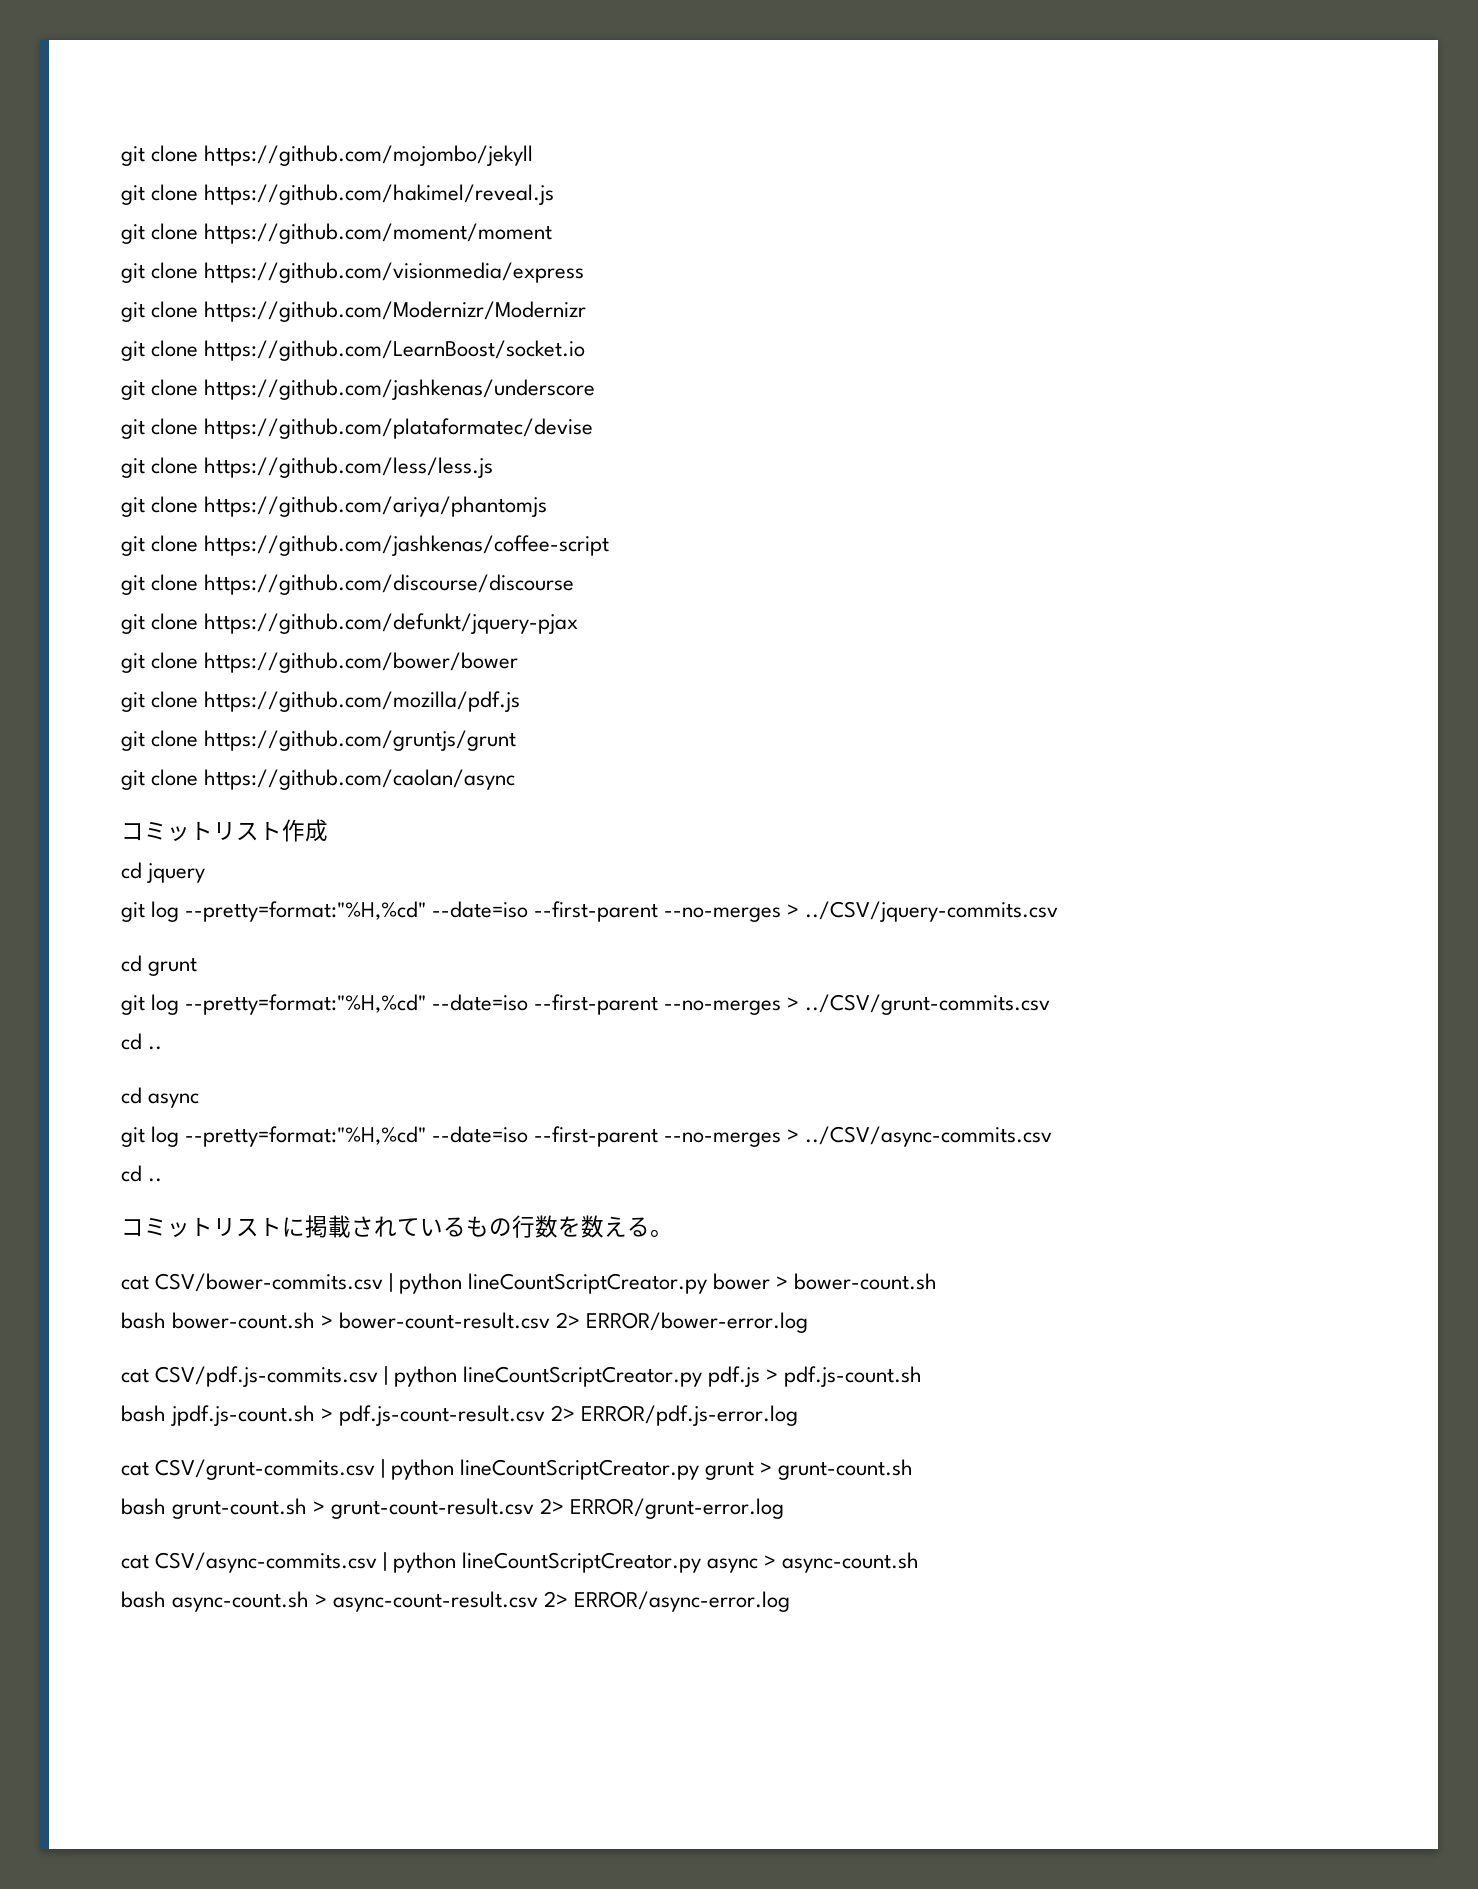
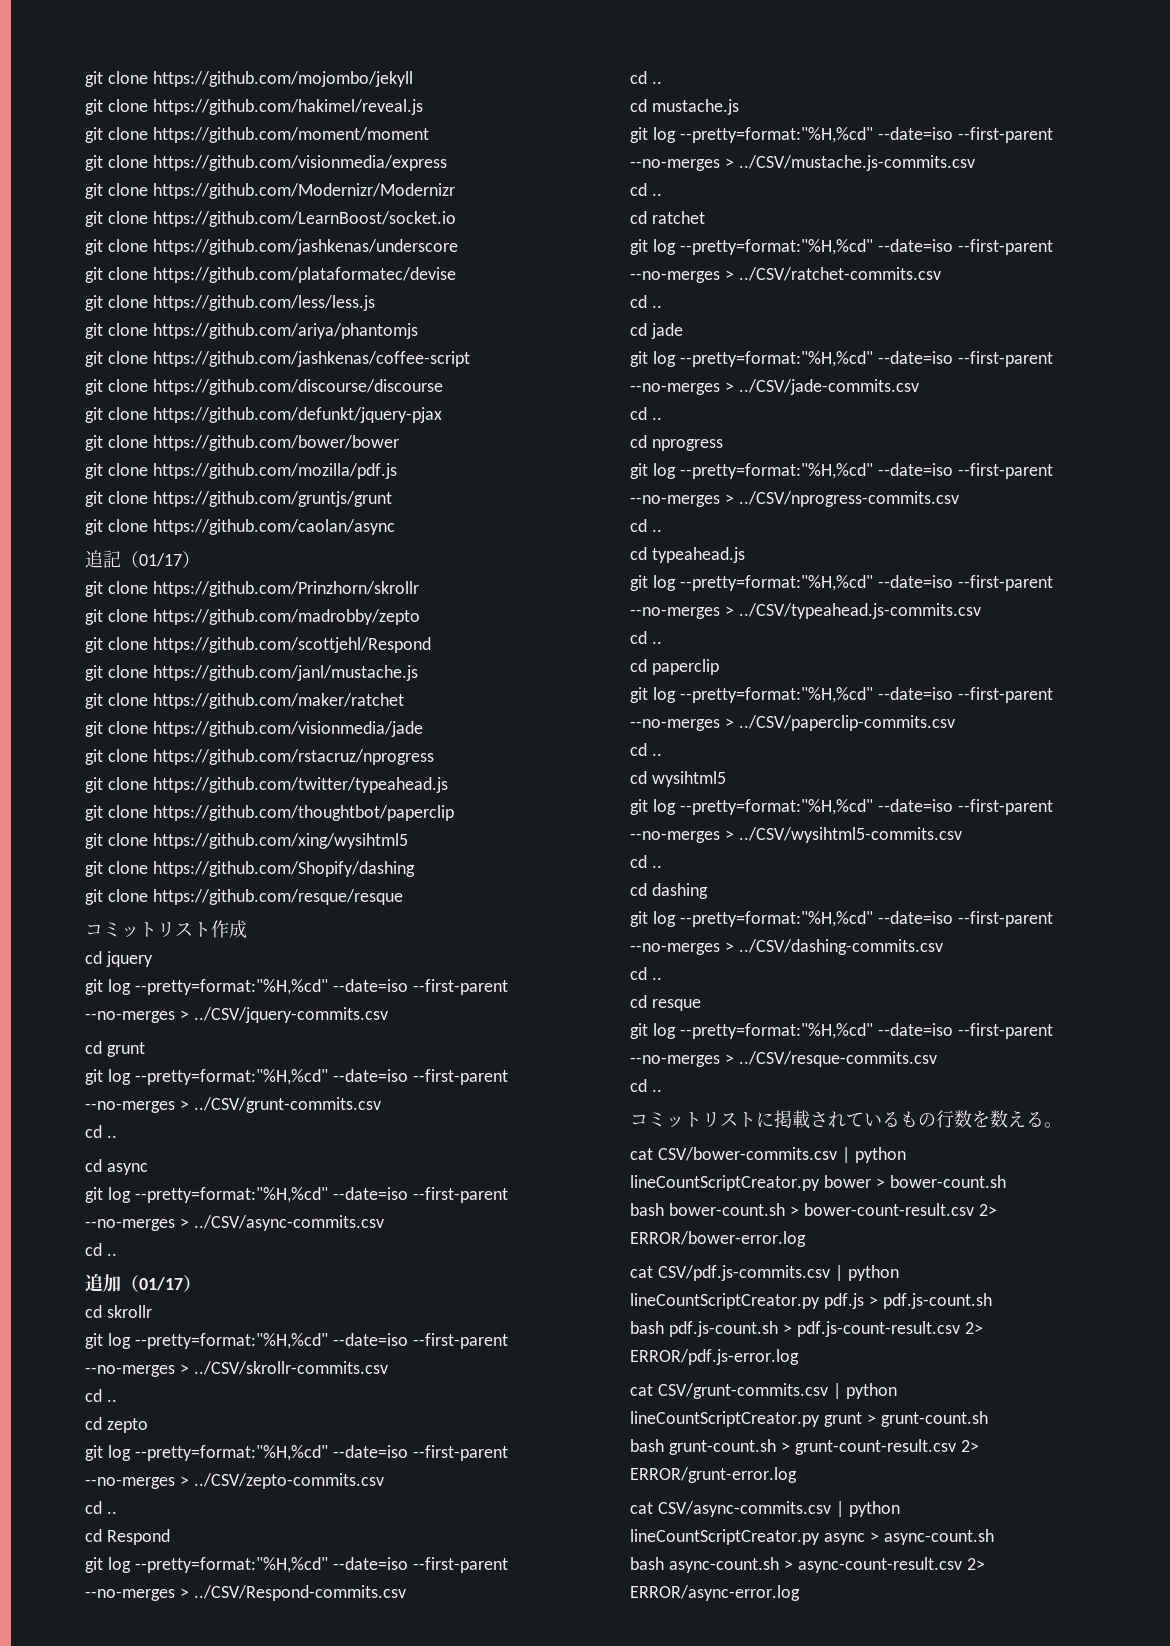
(515, 779) none -> [85,550,201,568] [85,581,419,597] [85,609,420,625] [85,637,431,653] [85,665,418,681] [85,693,404,709] [85,721,423,737] [85,749,434,765] [85,777,448,793] [85,805,454,821] [85,833,408,849] [85,861,415,877] [85,889,403,905] // 追記（01/17） // git clone https://github.com/Prinzhorn/skrollr // git clone https://github.com/madrobby/zepto // git clone https://github.com/scottjehl/Respond // git clone https://github.com/janl/mustache.js // git clone https://github.com/maker/ratchet // git clone https://github.com/visionmedia/jade // git clone https://github.com/rstacruz/nprogress // git clone https://github.com/twitter/typeahead.js // git clone https://github.com/thoughtbot/paperclip // git clone https://github.com/xing/wysihtml5 // git clone https://github.com/Shopify/dashing // git clone https://github.com/resque/resque
(162, 1180) none -> [85,1274,202,1292] [85,1305,152,1318] [85,1333,508,1349] [85,1361,388,1377] [85,1389,117,1402] [85,1417,148,1433] [85,1445,508,1461] [85,1473,384,1489] [85,1501,117,1514] [85,1529,170,1545] [85,1557,508,1573] [85,1585,406,1601] [630,71,662,84] [630,99,739,115] [630,127,1053,143] [630,155,975,171] [630,183,662,196] [630,211,705,224] [630,239,1053,255] [630,267,941,283] [630,295,662,308] [630,323,683,339] [630,351,1053,367] [630,379,919,395] [630,407,662,420] [630,435,723,451] [630,463,1053,479] [630,491,959,507] [630,519,662,532] [630,547,745,563] [630,575,1053,591] [630,603,981,619] [630,631,662,644] [630,659,719,675] [630,687,1053,703] [630,715,955,731] [630,743,662,756] [630,771,726,787] [630,799,1053,815] [630,827,962,843] [630,855,662,868] [630,883,708,899] [630,911,1053,927] [630,939,943,955] [630,967,662,980] [630,995,701,1011] [630,1023,1053,1039] [630,1051,937,1067] [630,1079,662,1092] // 追加（01/17） // cd skrollr // git log --pretty=format:"%H,%cd" --date=iso --first-parent --no-merges > ../CSV/skrollr-commits.csv // cd .. // cd zepto // git log --pretty=format:"%H,%cd" --date=iso --first-parent --no-merges > ../CSV/zepto-commits.csv // cd .. // cd Respond // git log --pretty=format:"%H,%cd" --date=iso --first-parent --no-merges > ../CSV/Respond-commits.csv // cd .. // cd mustache.js // git log --pretty=format:"%H,%cd" --date=iso --first-parent --no-merges > ../CSV/mustache.js-commits.csv // cd .. // cd ratchet // git log --pretty=format:"%H,%cd" --date=iso --first-parent --no-merges > ../CSV/ratchet-commits.csv // cd .. // cd jade // git log --pretty=format:"%H,%cd" --date=iso --first-parent --no-merges > ../CSV/jade-commits.csv // cd .. // cd nprogress // git log --pretty=format:"%H,%cd" --date=iso --first-parent --no-merges > ../CSV/nprogress-commits.csv // cd .. // cd typeahead.js // git log --pretty=format:"%H,%cd" --date=iso --first-parent --no-merges > ../CSV/typeahead.js-commits.csv // cd .. // cd paperclip // git log --pretty=format:"%H,%cd" --date=iso --first-parent --no-merges > ../CSV/paperclip-commits.csv // cd .. // cd wysihtml5 // git log --pretty=format:"%H,%cd" --date=iso --first-parent --no-merges > ../CSV/wysihtml5-commits.csv // cd .. // cd dashing // git log --pretty=format:"%H,%cd" --date=iso --first-parent --no-merges > ../CSV/dashing-commits.csv // cd .. // cd resque // git log --pretty=format:"%H,%cd" --date=iso --first-parent --no-merges > ../CSV/resque-commits.csv // cd ..
[169,1405,315,1426] jpdf.js-count.sh -> [668,1321,778,1337] pdf.js-count.sh

